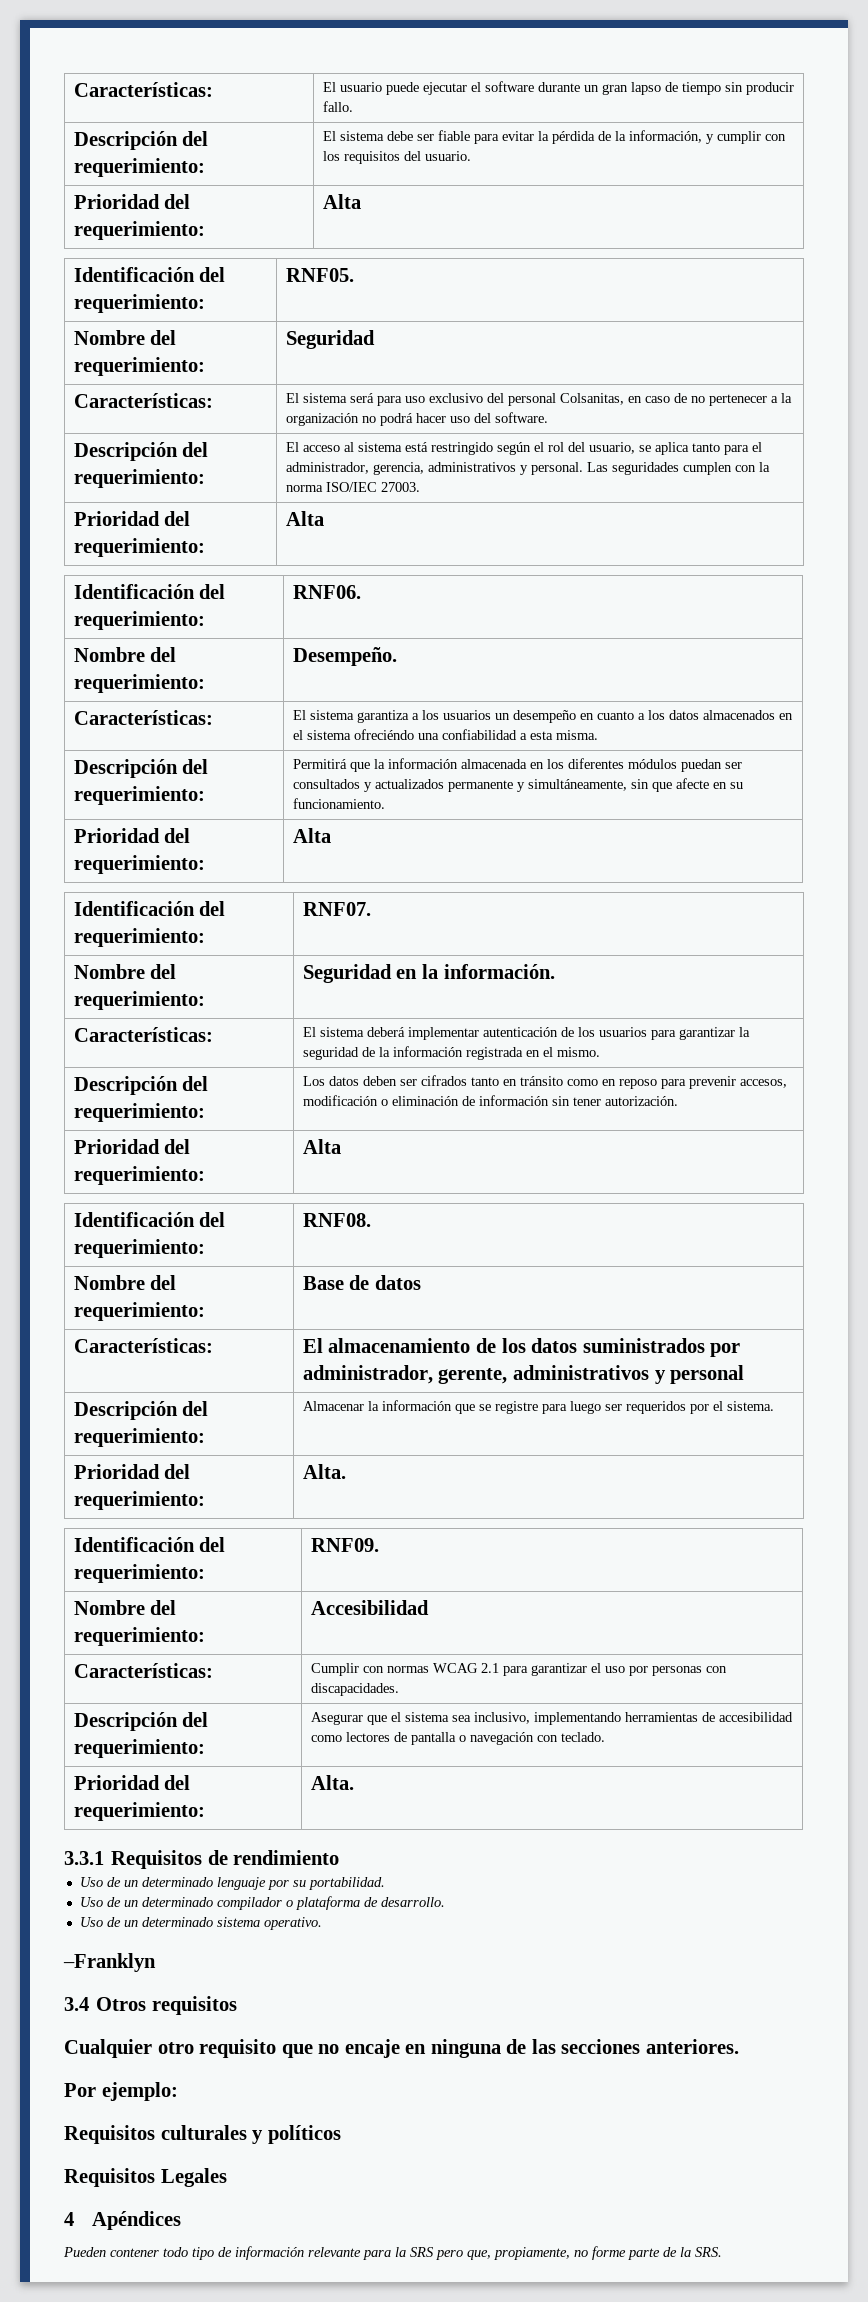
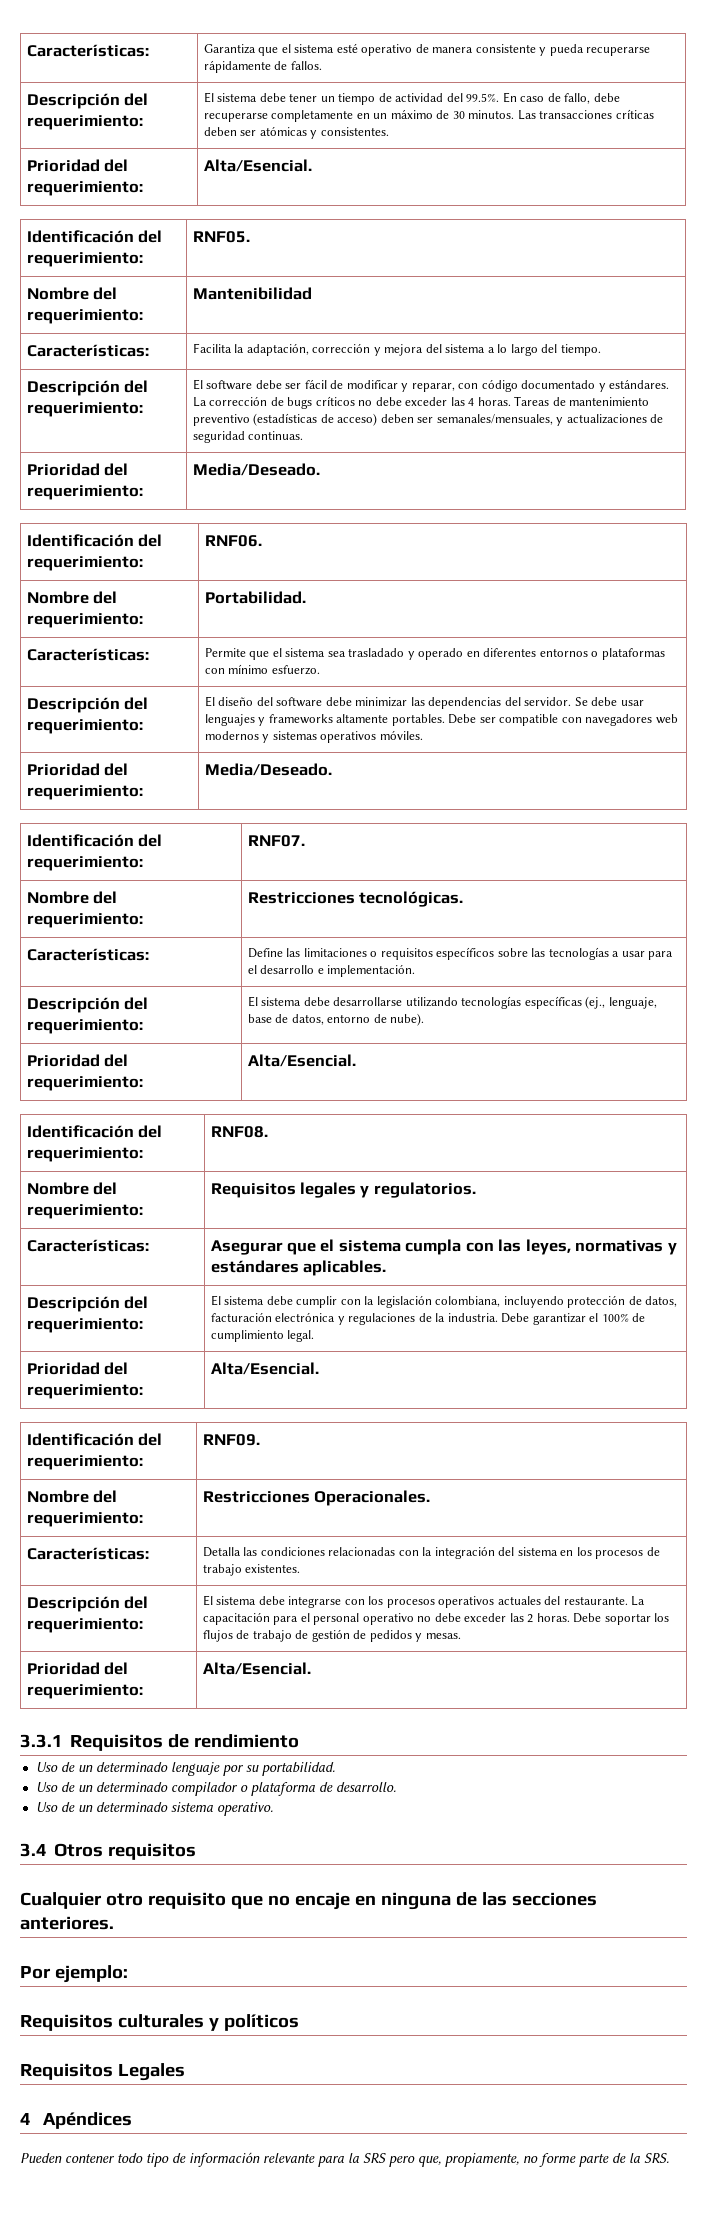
[73,82,213,97] [322,81,794,95] [322,101,353,112] [73,131,209,150] [73,158,205,177] [322,130,786,144] [322,151,471,164] [73,194,191,209] [73,221,205,240] [322,194,361,209] Características: | El usuario puede ejecutar el software durante un gran lapso de tiempo sin producir fallo. // Descripción del requerimiento: | El sistema debe ser fiable para evitar la pérdida de la información, y cumplir con los requisitos del usuario. // Prioridad del requerimiento: | Alta -> [26,44,149,57] [203,43,651,56] [203,60,322,73] [26,93,149,109] [26,115,143,130] [203,92,620,105] [203,109,654,122] [203,126,389,139] [26,159,129,172] [26,181,143,196] [203,159,312,172] Características: | Garantiza que el sistema esté operativo de manera consistente y pueda recuperarse rápidamente de fallos. // Descripción del requerimiento: | El sistema debe tener un tiempo de actividad del 99.5%. En caso de fallo, debe recuperarse completamente en un máximo de 30 minutos. Las transacciones críticas deben ser atómicas y consistentes. // Prioridad del requerimiento: | Alta/Esencial.
[285,330,375,349] [73,393,213,408] [285,393,792,406] [285,412,548,426] [73,442,209,461] [73,469,205,488] [285,442,762,455] [285,462,770,475] [285,482,420,492] [73,511,191,526] [73,538,205,557] [285,511,324,526] Seguridad // Características: | El sistema será para uso exclusivo del personal Colsanitas, en caso de no pertenecer a la organización no podrá hacer uso del software. // Descripción del requerimiento: | El acceso al sistema está restringido según el rol del usuario, se aplica tanto para el administrador, gerencia, administrativos y personal. Las seguridades cumplen con la norma ISO/IEC 27003. // Prioridad del requerimiento: | Alta -> [192,287,312,300] [26,344,149,357] [192,343,601,356] [26,380,149,396] [26,402,143,417] [192,379,670,392] [192,396,650,409] [192,413,664,426] [192,431,304,443] [26,463,129,476] [26,485,143,500] [192,463,320,476] Mantenibilidad // Características: | Facilita la adaptación, corrección y mejora del sistema a lo largo del tiempo. // Descripción del requerimiento: | El software debe ser fácil de modificar y reparar, con código documentado y estándares. La corrección de bugs críticos no debe exceder las 4 horas. Tareas de mantenimiento preventivo (estadísticas de acceso) deben ser semanales/mensuales, y actualizaciones de seguridad continuas. // Prioridad del requerimiento: | Media/Deseado.
[292,647,397,666] [73,710,213,725] [292,710,793,723] [292,729,598,740] [73,759,209,778] [73,786,205,805] [292,758,742,772] [292,778,743,792] [292,798,385,809] [73,828,191,843] [73,855,205,874] [292,828,331,843] Desempeño. // Características: | El sistema garantiza a los usuarios un desempeño en cuanto a los datos almacenados en el sistema ofreciéndo una confiabilidad a esta misma. // Descripción del requerimiento: | Permitirá que la información almacenada en los diferentes módulos puedan ser consultados y actualizados permanente y simultáneamente, sin que afecte en su funcionamiento. // Prioridad del requerimiento: | Alta -> [204,591,306,604] [26,648,149,661] [204,648,665,660] [204,664,320,675] [26,697,149,713] [26,719,143,734] [204,696,644,709] [204,714,678,726] [204,730,423,743] [26,763,129,776] [26,785,143,800] [204,763,332,776] Portabilidad. // Características: | Permite que el sistema sea trasladado y operado en diferentes entornos o plataformas con mínimo esfuerzo. // Descripción del requerimiento: | El diseño del software debe minimizar las dependencias del servidor. Se debe usar lenguajes y frameworks altamente portables. Debe ser compatible con navegadores web modernos y sistemas operativos móviles. // Prioridad del requerimiento: | Media/Deseado.
[302,964,555,983] [73,1027,213,1042] [302,1027,750,1040] [302,1046,600,1060] [73,1076,209,1095] [73,1103,205,1122] [302,1075,787,1089] [302,1095,678,1106] [73,1139,191,1154] [73,1166,205,1185] [302,1139,341,1154] Seguridad en la información. // Características: | El sistema deberá implementar autenticación de los usuarios para garantizar la seguridad de la información registrada en el mismo. // Descripción del requerimiento: | Los datos deben ser cifrados tanto en tránsito como en reposo para prevenir accesos, modificación o eliminación de información sin tener autorización. // Prioridad del requerimiento: | Alta -> [247,891,464,907] [26,948,149,961] [247,947,674,960] [247,964,416,977] [26,997,149,1013] [26,1019,143,1034] [247,996,657,1009] [247,1013,425,1026] [26,1054,129,1067] [26,1076,143,1091] [247,1054,356,1067] Restricciones tecnológicas. // Características: | Define las limitaciones o requisitos específicos sobre las tecnologías a usar para el desarrollo e implementación. // Descripción del requerimiento: | El sistema debe desarrollarse utilizando tecnologías específicas (ej., lenguaje, base de datos, entorno de nube). // Prioridad del requerimiento: | Alta/Esencial.
[302,1275,421,1290] [73,1338,213,1353] [302,1338,741,1357] [302,1365,745,1384] [73,1401,209,1420] [73,1428,205,1447] [302,1400,774,1414] [73,1464,191,1479] [73,1491,205,1510] [302,1464,346,1479] Base de datos // Características: | El almacenamiento de los datos suministrados por administrador, gerente, administrativos y personal // Descripción del requerimiento: | Almacenar la información que se registre para luego ser requeridos por el sistema. // Prioridad del requerimiento: | Alta. -> [210,1182,476,1198] [26,1239,149,1252] [210,1239,677,1255] [210,1260,387,1276] [26,1296,149,1312] [26,1318,143,1333] [210,1295,678,1308] [210,1312,646,1325] [210,1330,315,1342] [26,1362,129,1375] [26,1384,143,1399] [210,1362,319,1375] Requisitos legales y regulatorios. // Características: | Asegurar que el sistema cumpla con las leyes, normativas y estándares aplicables. // Descripción del requerimiento: | El sistema debe cumplir con la legislación colombiana, incluyendo protección de datos, facturación electrónica y regulaciones de la industria. Debe garantizar el 100% de cumplimiento legal. // Prioridad del requerimiento: | Alta/Esencial.
[310,1600,429,1615] [73,1663,213,1678] [310,1663,727,1676] [310,1683,399,1696] [73,1712,209,1731] [73,1739,205,1758] [310,1712,793,1725] [310,1732,605,1745] [73,1775,191,1790] [73,1802,205,1821] [310,1775,354,1790] Accesibilidad // Características: | Cumplir con normas WCAG 2.1 para garantizar el uso por personas con discapacidades. // Descripción del requerimiento: | Asegurar que el sistema sea inclusivo, implementando herramientas de accesibilidad como lectores de pantalla o navegación con teclado. // Prioridad del requerimiento: | Alta. -> [202,1490,431,1506] [26,1547,149,1560] [202,1546,660,1559] [202,1564,301,1576] [26,1596,149,1612] [26,1618,143,1633] [202,1595,646,1608] [202,1612,670,1625] [202,1629,461,1642] [26,1662,129,1675] [26,1684,143,1699] [202,1662,311,1675] Restricciones Operacionales. // Características: | Detalla las condiciones relacionadas con la integración del sistema en los procesos de trabajo existentes. // Descripción del requerimiento: | El sistema debe integrarse con los procesos operativos actuales del restaurante. La capacitación para el personal operativo no debe exceder las 2 horas. Debe soportar los flujos de trabajo de gestión de pedidos y mesas. // Prioridad del requerimiento: | Alta/Esencial.
[63,1953,156,1972] // –Franklyn -> (273, 1809) none

